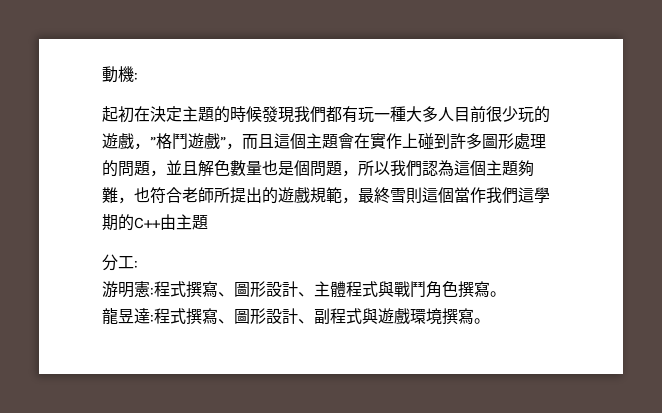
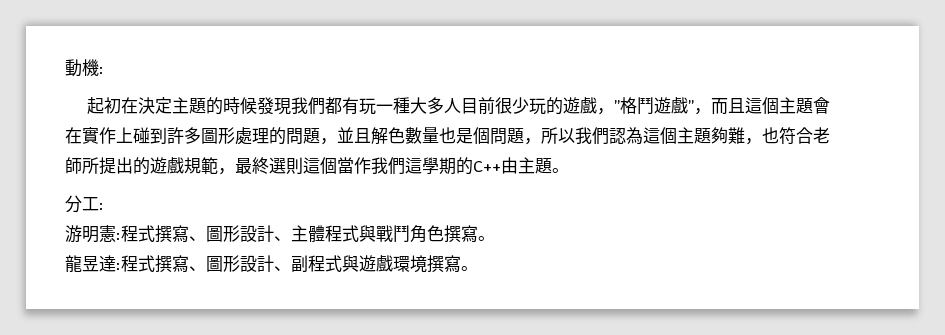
[390,188,406,203] 雪 -> [269,157,286,174] 選
(208, 222) none -> [552,168,569,173] 。

